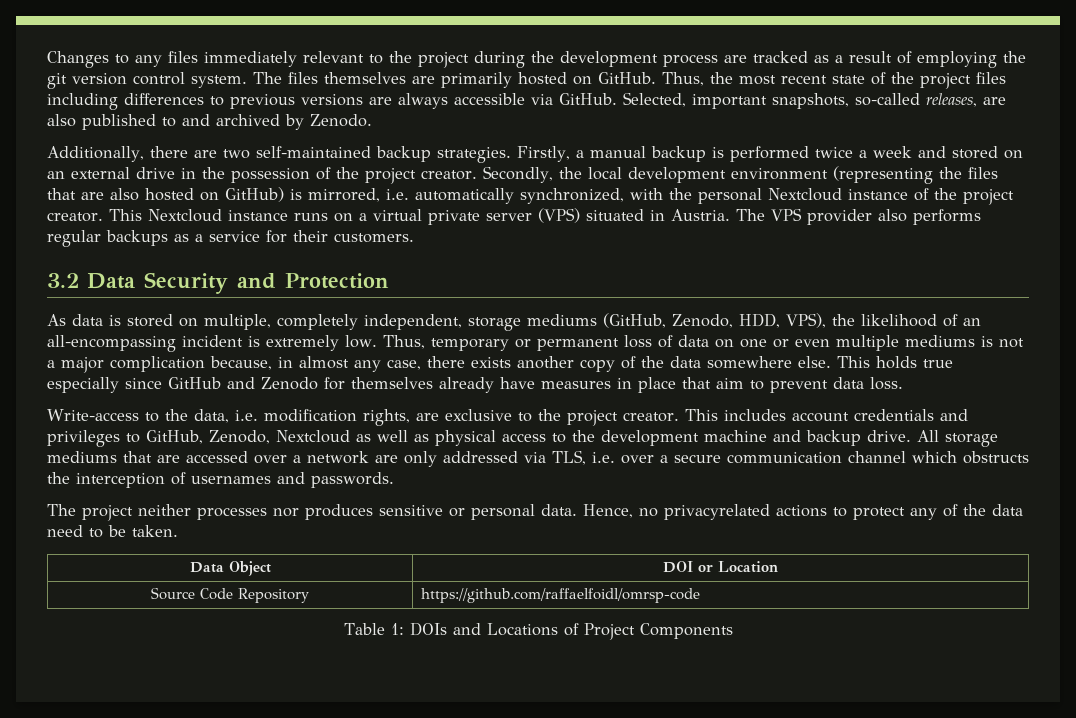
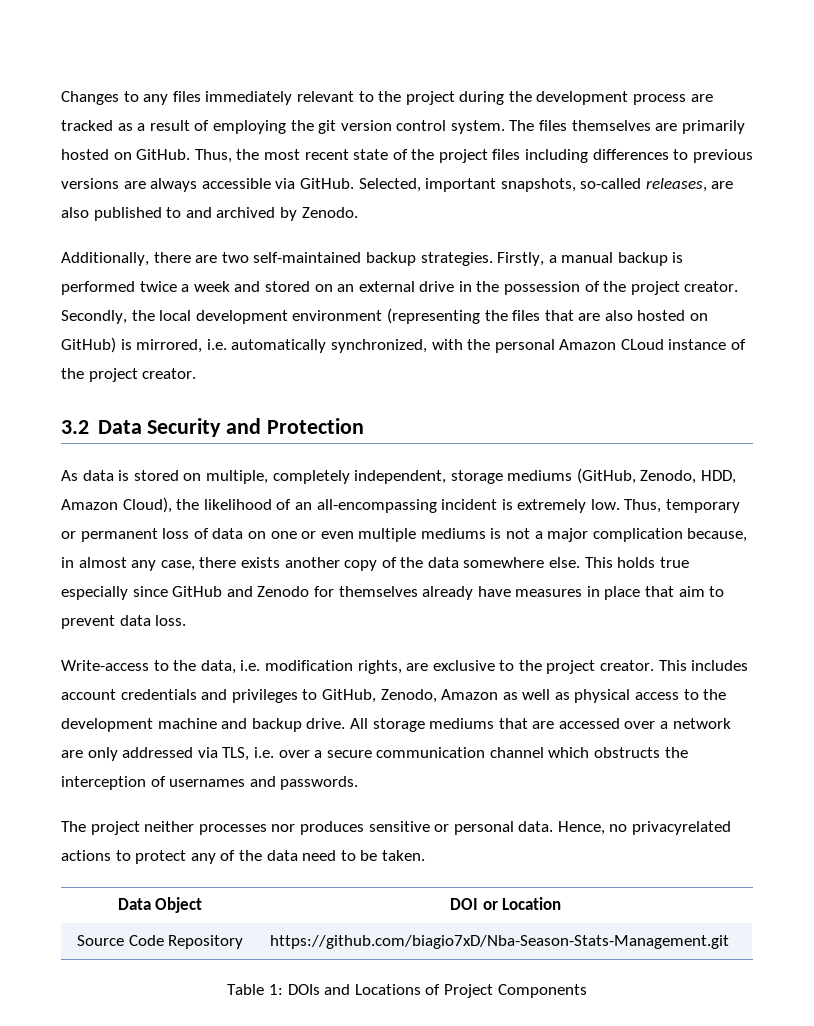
[768,188,842,201] Nextcloud -> [559,339,664,350] Amazon CLoud
[108,208,981,225] [47,230,414,247] This Nextcloud instance runs on a virtual private server (VPS) situated in Austria. The VPS provider also performs regular backups as a service for their customers. -> (197, 373) none
[786,313,826,328] VPS), -> [61,497,172,513] Amazon Cloud),
[276,430,350,443] Nextcloud -> [441,689,499,700] Amazon
[420,588,700,603] https://github.com/raffaelfoidl/omrsp-code -> [269,935,729,949] https://github.com/biagio7xD/Nba-Season-Stats-Management.git

